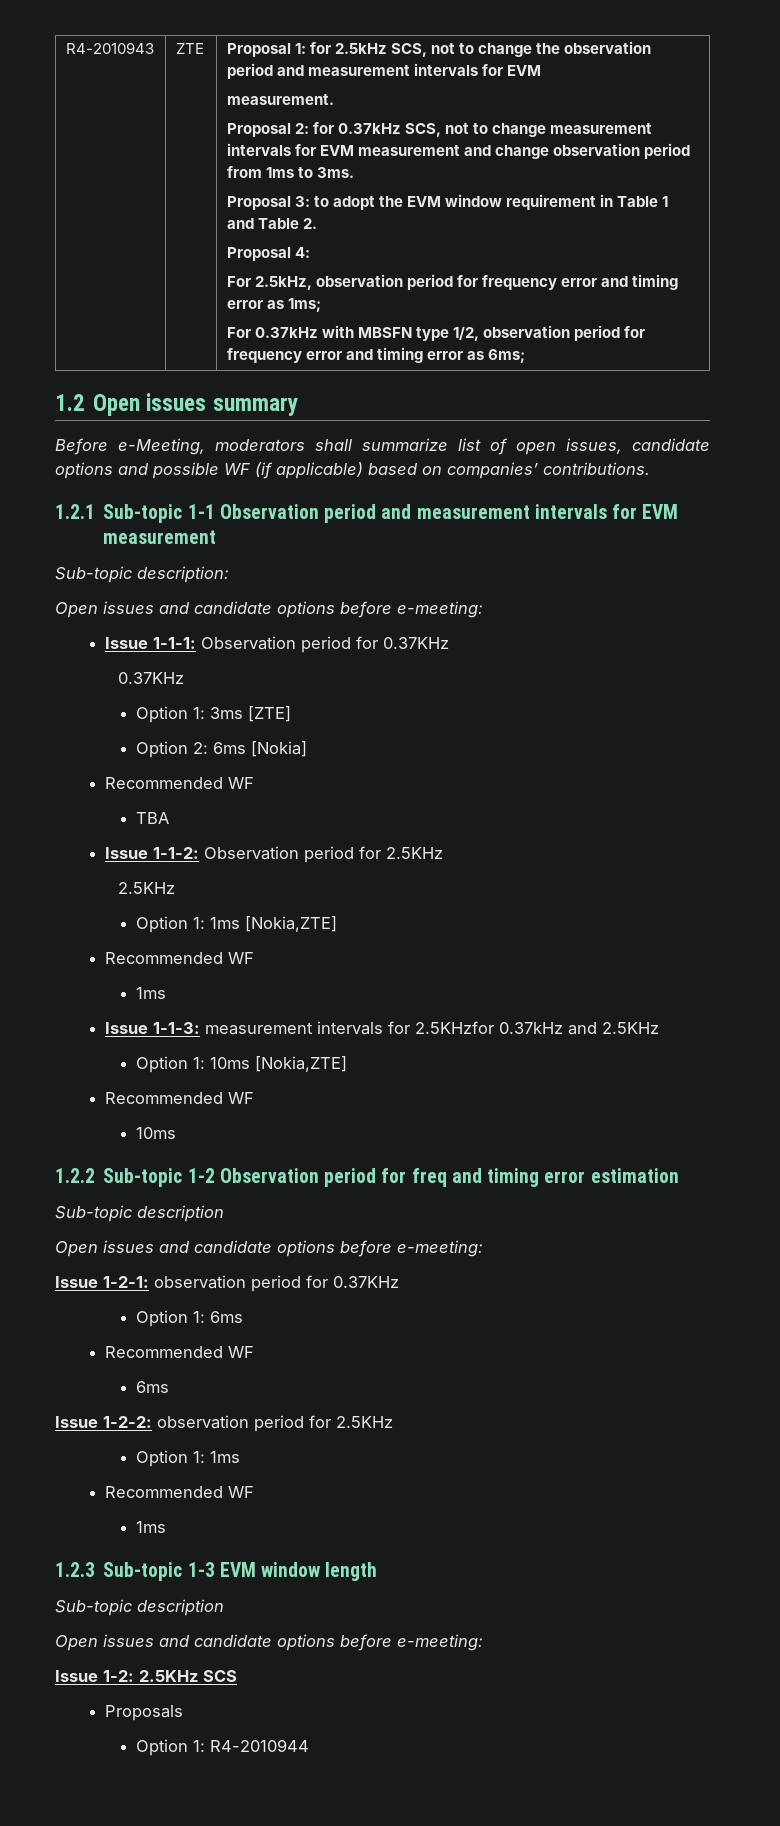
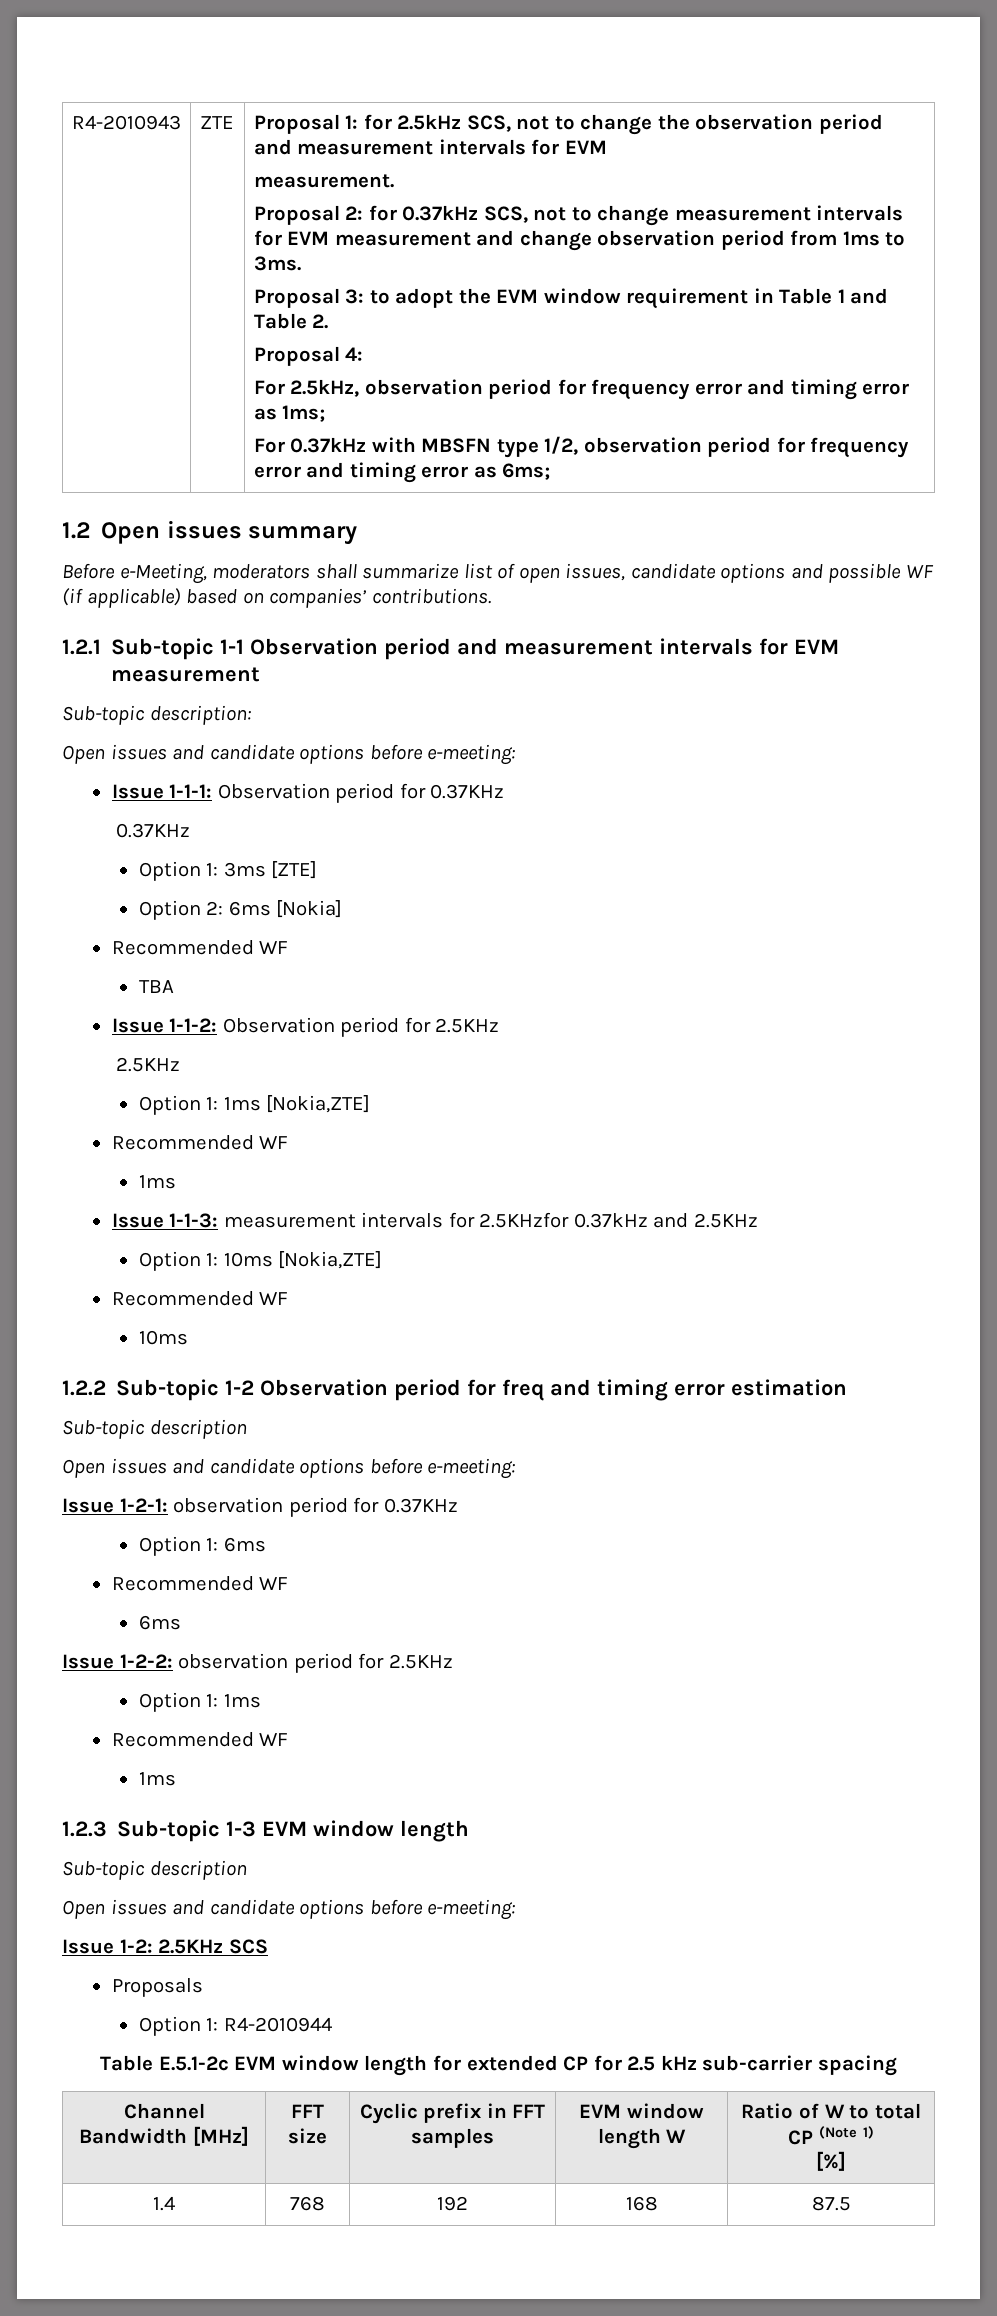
(310, 1745) none -> [100,2055,897,2076] [123,2103,205,2119] [79,2126,249,2146] [291,2104,324,2118] [288,2128,327,2144] [359,2103,546,2124] [410,2128,494,2148] [579,2103,704,2119] [597,2128,687,2149] [741,2103,921,2119] [788,2126,874,2145] [816,2151,846,2171] [153,2196,175,2211] [290,2196,325,2211] [436,2196,468,2211] [625,2196,658,2211] [811,2196,851,2211] // Table E.5.1-2c EVM window length for extended CP for 2.5 kHz sub-carrier spacing // Channel Bandwidth [MHz] | FFT size | Cyclic prefix in FFT samples | EVM window length W | Ratio of W to total CP (Note 1) // [%] // 1.4 | 768 | 192 | 168 | 87.5

